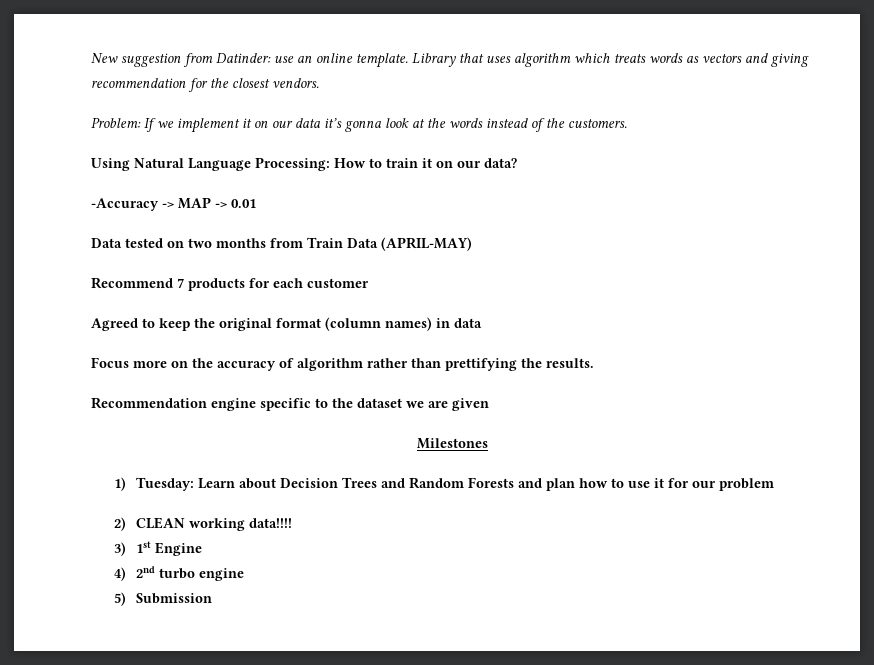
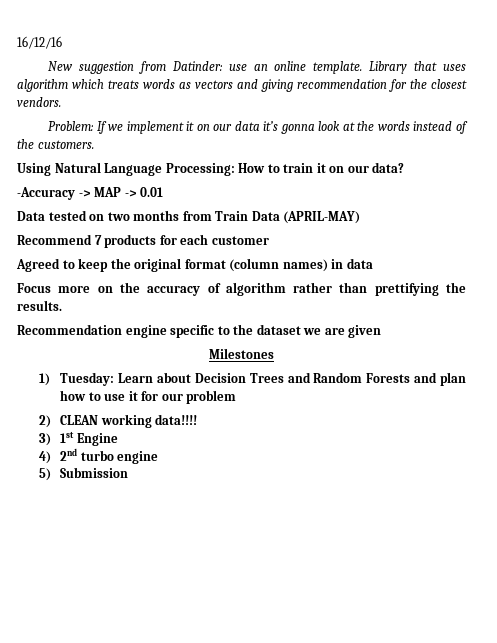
(91, 58) none -> [17,36,62,49] 16/12/16 //

